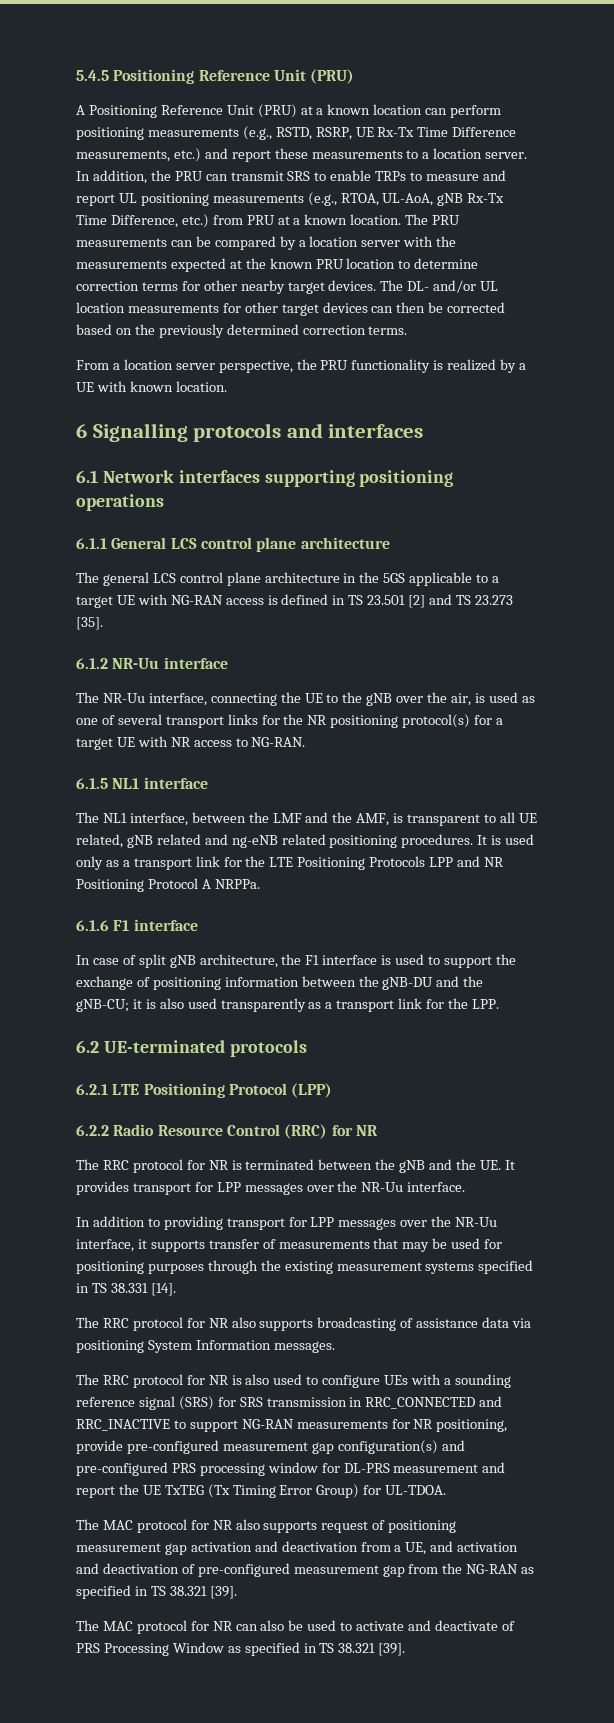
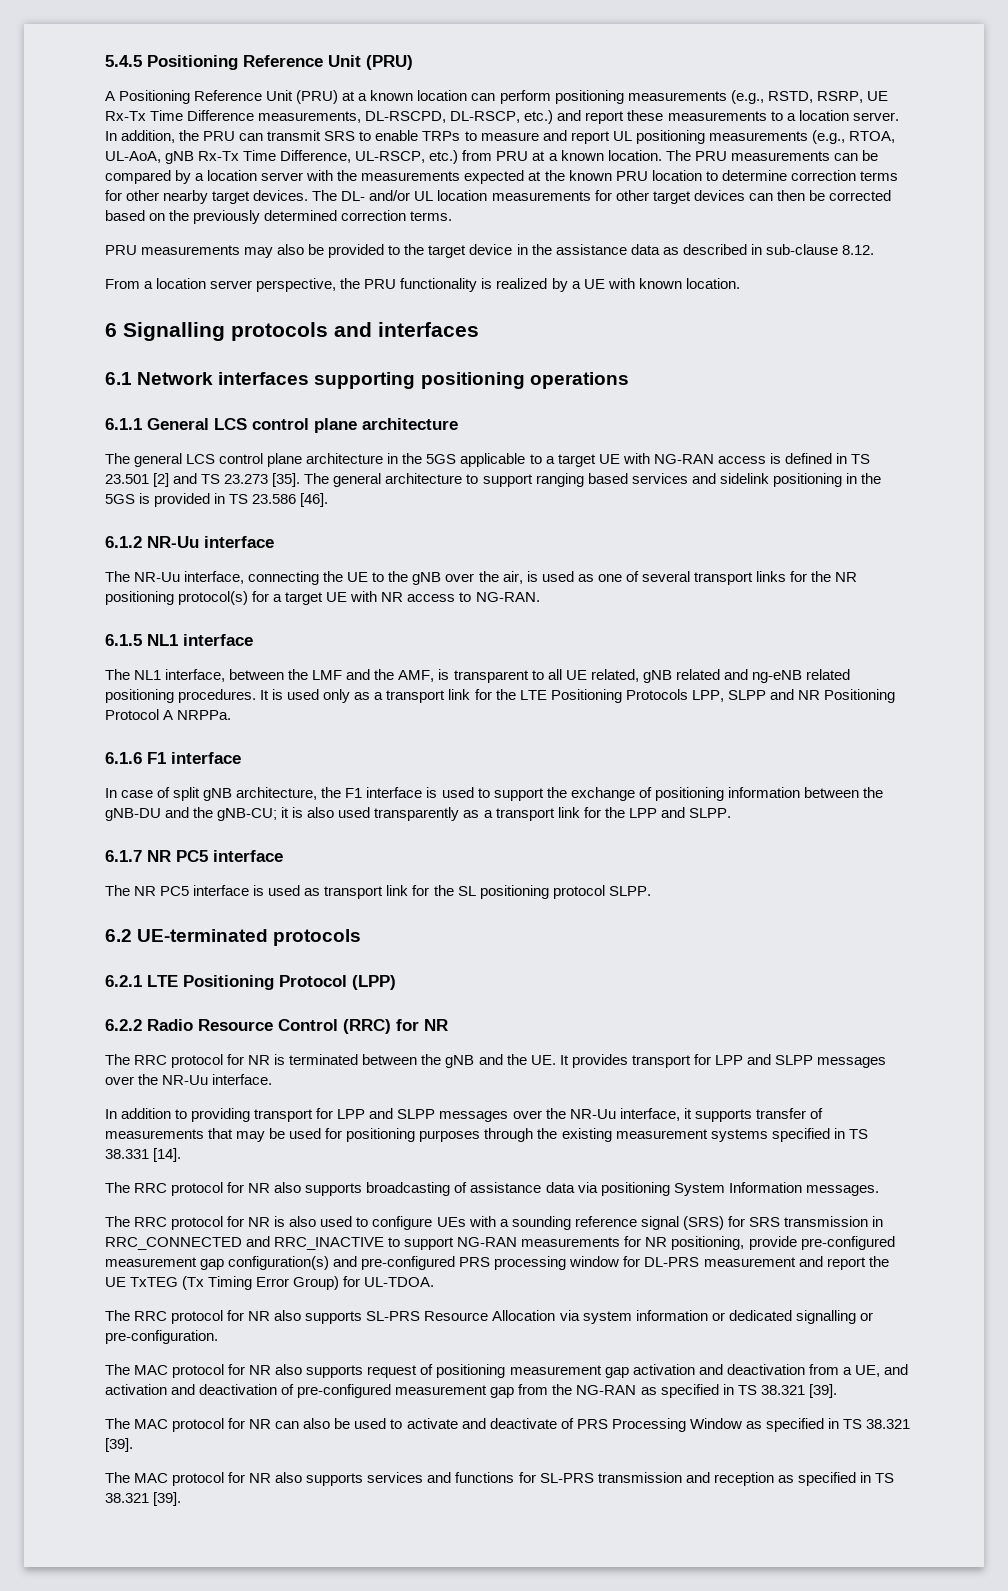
(170, 156) none -> [365,111,521,123] DL-RSCPD, DL-RSCP,
(178, 221) none -> [355,151,426,163] UL-RSCP,
(408, 330) none -> [105,244,874,258] // PRU measurements may also be provided to the target device in the assistance data as described in sub-clause 8.12.
(103, 623) none -> [304,473,881,487] [105,493,329,507] The general architecture to support ranging based services and sidelink positioning in the 5GS is provided in TS 23.586 [46].
[429,857,454,867] LPP -> [691,690,766,702] LPP, SLPP
[471,999,499,1009] LPP. -> [628,807,731,818] [105,850,283,862] [105,885,651,899] LPP and SLPP. // 6.1.7 NR PC5 interface // The NR PC5 interface is used as transport link for the SL positioning protocol SLPP.
(241, 1187) none -> [746,1054,813,1065] and SLPP
(335, 1222) none -> [369,1108,436,1119] and SLPP
(447, 1490) none -> [105,1310,873,1324] [105,1330,218,1344] // The RRC protocol for NR also supports SL-PRS Resource Allocation via system information or dedicated signalling or pre-configuration.
(406, 1649) none -> [105,1472,894,1486] [105,1492,182,1506] // The MAC protocol for NR also supports services and functions for SL-PRS transmission and reception as specified in TS 38.321 [39].

